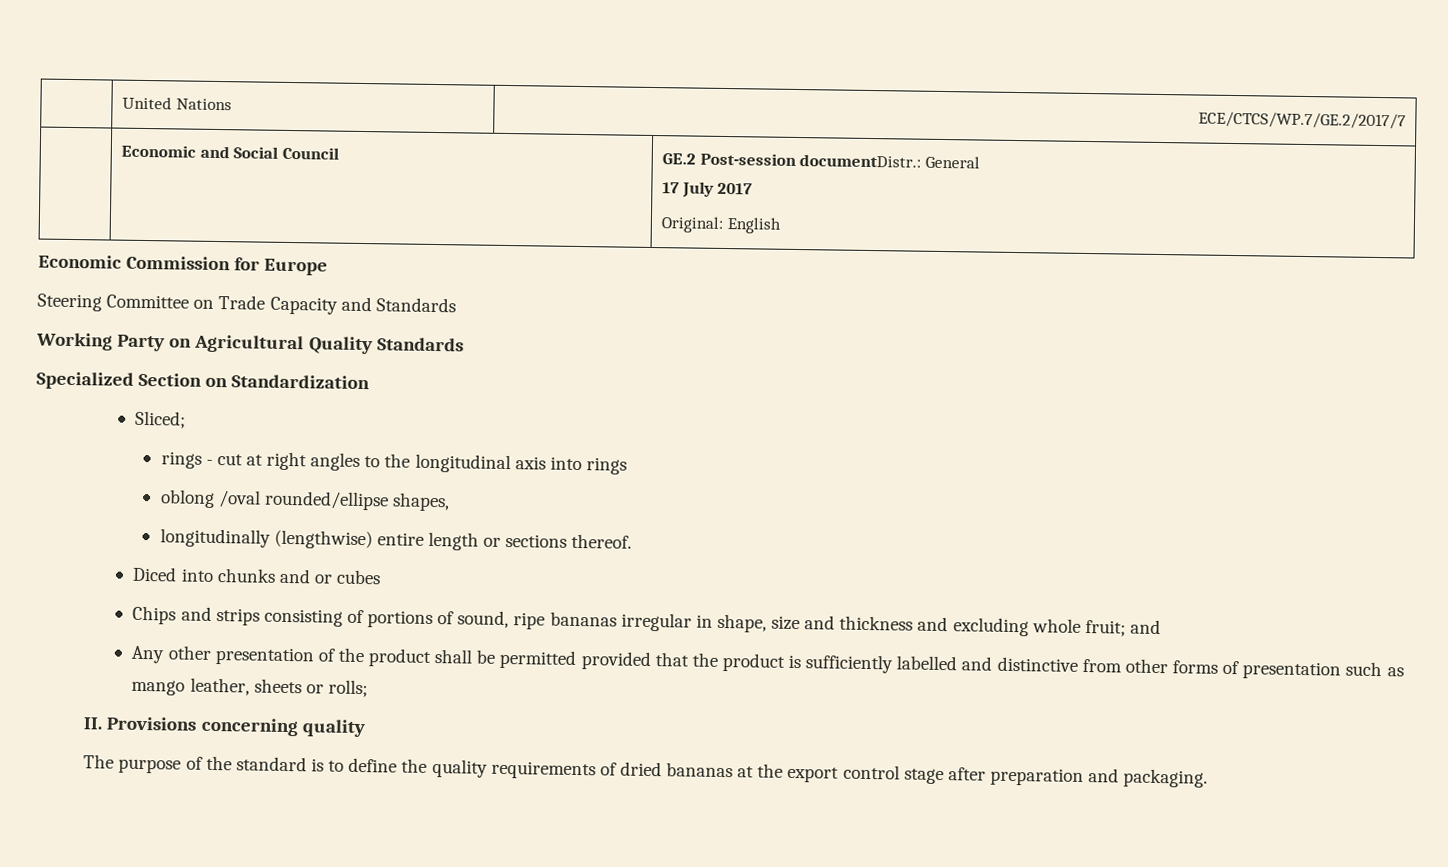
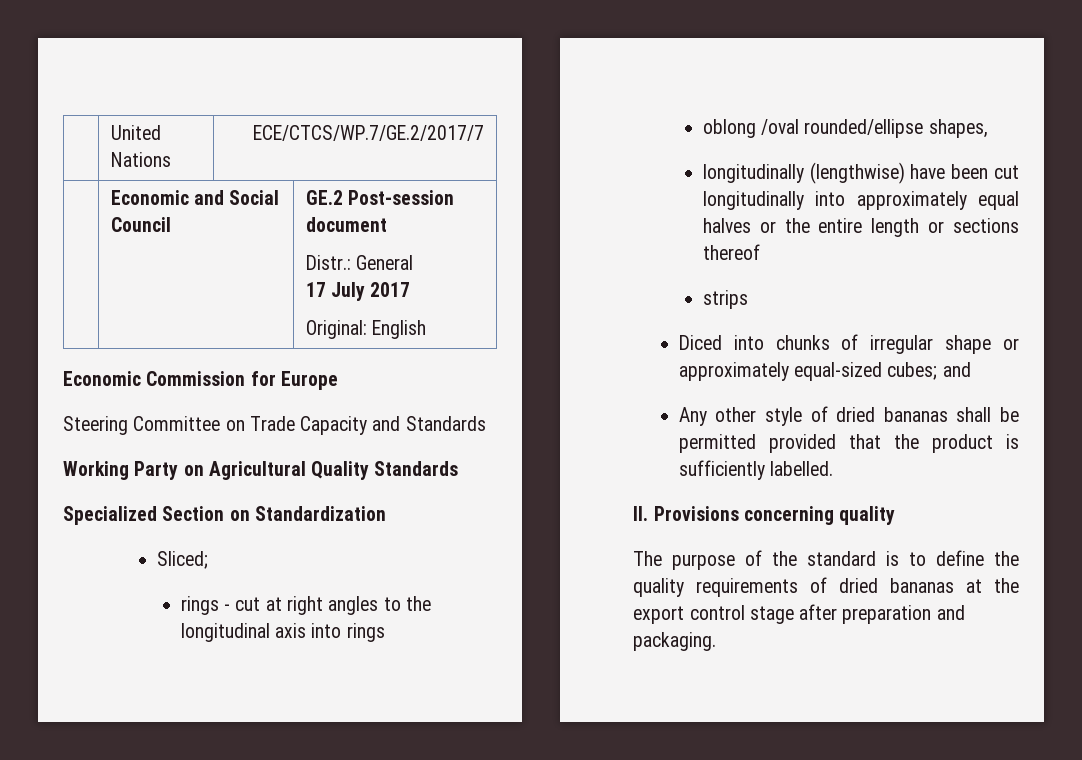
[799,154,922,168] documentDistr.: -> [305,217,387,232] [305,255,351,270] document // Distr.:
(373, 539) none -> [910,164,1019,179] [702,191,1019,210] [702,218,810,233] have been cut longitudinally into approximately equal halves or the
[571,533,633,549] thereof. -> [702,244,760,260] [702,290,748,309] thereof // strips
[278,568,382,585] [132,605,1126,637] and or cubes // Chips and strips consisting of portions of sound, ripe bananas irregular in shape, size and thickness and excluding whole fruit; -> [841,334,1019,354] [678,362,938,381] of irregular shape or approximately equal-sized cubes;
[214,647,433,667] presentation of the product -> [765,406,948,426] style of dried bananas
[896,655,1404,680] [131,677,368,698] labelled and distinctive from other forms of presentation such as mango leather, sheets or rolls; -> [770,461,834,476] labelled.

